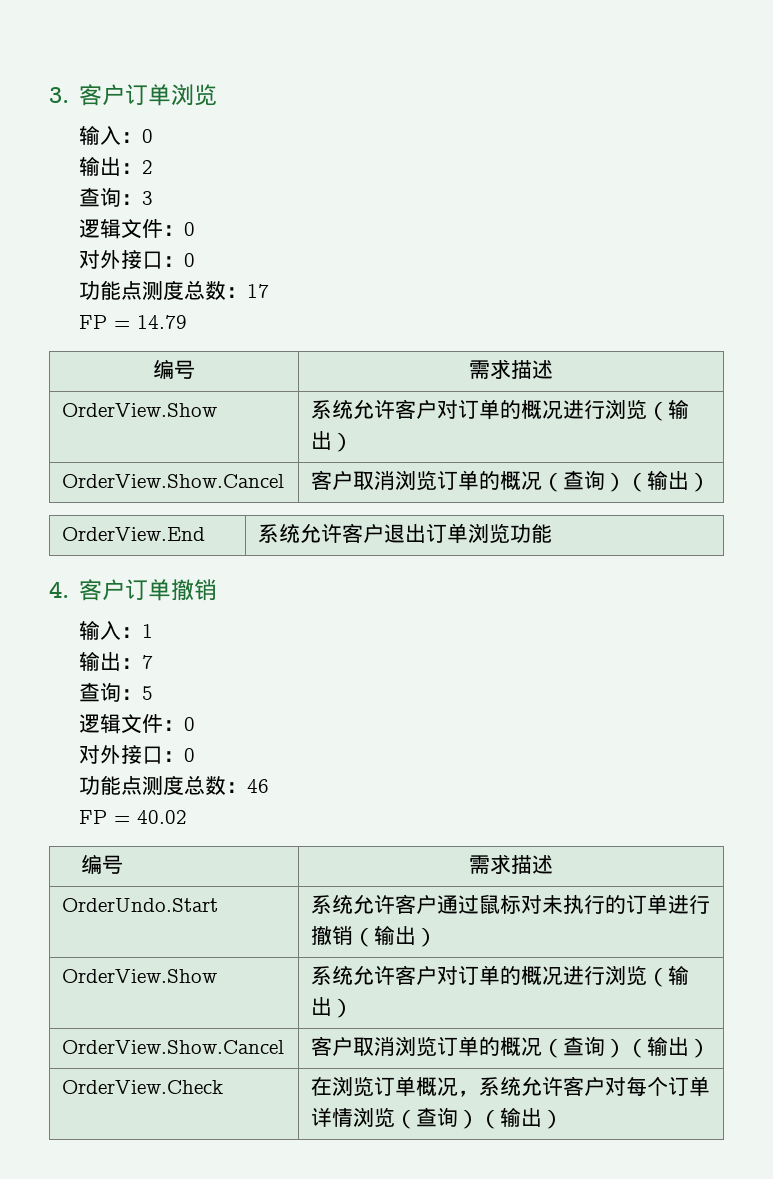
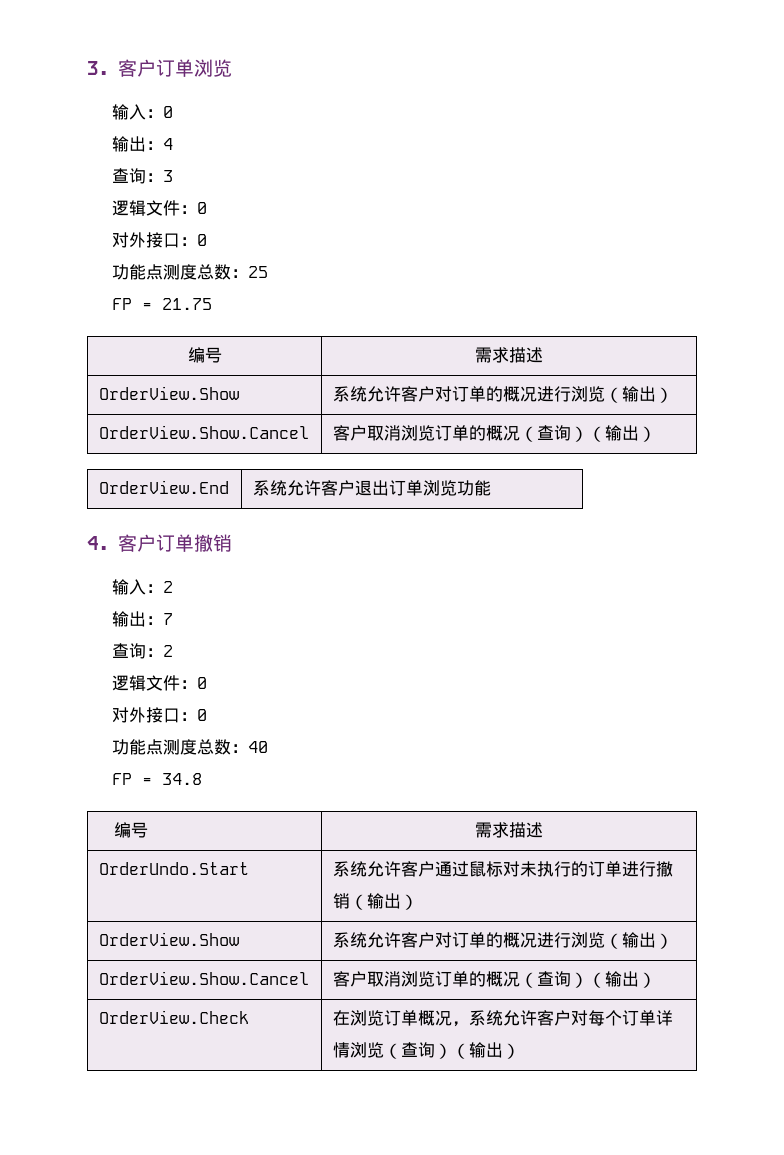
[142,160,154,174] 2 -> [162,138,173,150] 4
[247,284,270,298] [79,315,188,329] 17 // FP = 14.79 -> [247,266,268,278] [111,298,212,310] 25 // FP = 21.75
[142,624,154,638] 1 -> [162,581,173,593] 2
[142,686,154,700] 5 -> [162,645,173,657] 2
[247,779,270,793] [79,810,188,824] 46 // FP = 40.02 -> [247,741,268,753] [111,773,202,785] 40 // FP = 34.8

